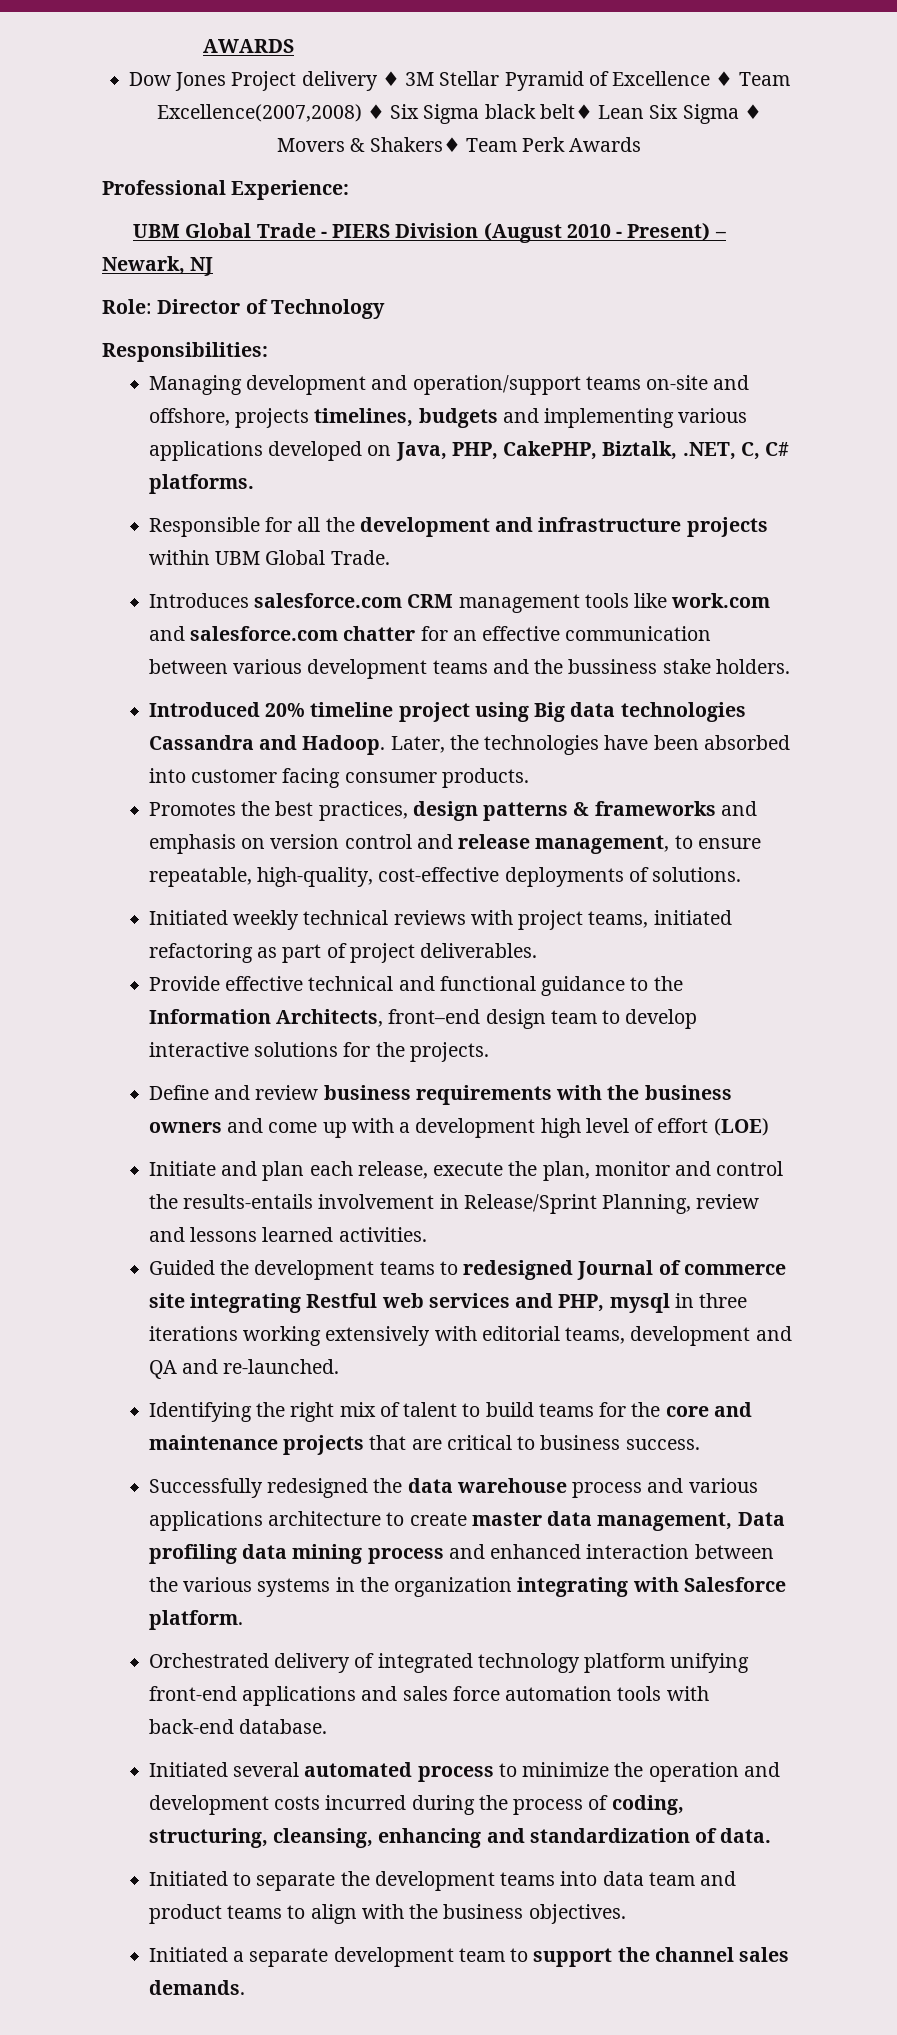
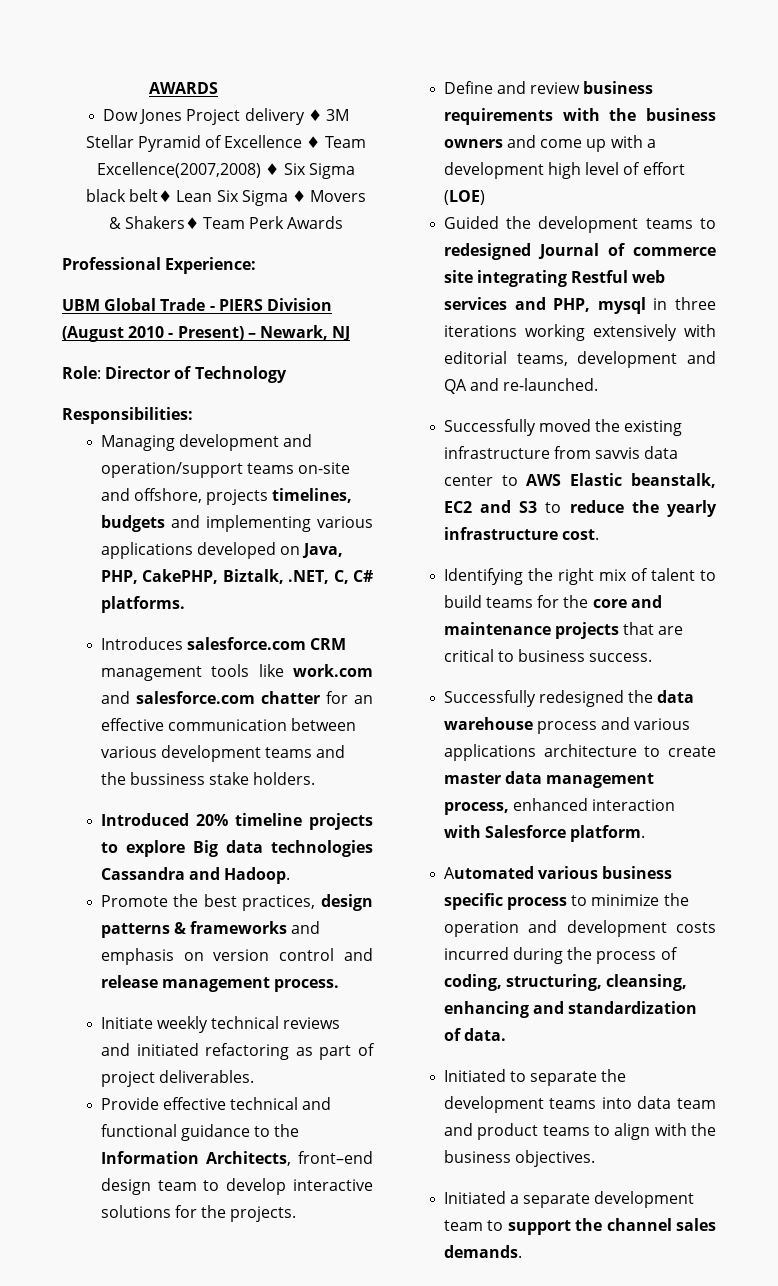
[148,517,768,537] [148,550,390,565] // Responsible for all the development and infrastructure projects within UBM Global Trade. -> (185, 604) none
[398,702,529,722] project using -> [309,813,373,830] [100,840,185,857] projects to explore
[390,735,790,755] [148,768,529,788] [148,802,236,816] Later, the technologies have been absorbed into customer facing consumer products. // Promotes -> [100,895,168,907] // Promote
[535,835,761,854] [148,867,742,887] [148,910,649,930] management, to ensure repeatable, high-quality, cost-effective deployments of solutions. // Initiated weekly technical reviews with project teams, -> [162,977,340,992] [100,1016,341,1033] [100,1043,130,1056] management process. // Initiate weekly technical reviews and
[148,1161,784,1181] [148,1194,760,1214] [148,1227,427,1242] // Initiate and plan each release, execute the plan, monitor and control the results-entails involvement in Release/Sprint Planning, review and lessons learned activities. -> (485, 197) none
(340, 1366) none -> [443,419,683,436] [443,446,679,459] [443,473,716,488] [443,500,717,517] [443,527,600,540] // Successfully moved the existing infrastructure from savvis data center to AWS Elastic beanstalk, EC2 and S3 to reduce the yearly infrastructure cost.
[597,1512,785,1531] [148,1544,774,1564] [148,1577,786,1597] [148,1610,243,1630] [148,1653,750,1673] [148,1686,709,1706] [148,1719,328,1734] [148,1762,413,1777] management, Data profiling data mining process and enhanced interaction between the various systems in the organization integrating with Salesforce platform. // Orchestrated delivery of integrated technology platform unifying front-end applications and sales force automation tools with back-end database. // Initiated several automated -> [546,773,655,788] [443,798,676,815] [443,825,646,842] [443,866,673,879] [443,893,503,910] management process, enhanced interaction with Salesforce platform. // Automated various business specific

